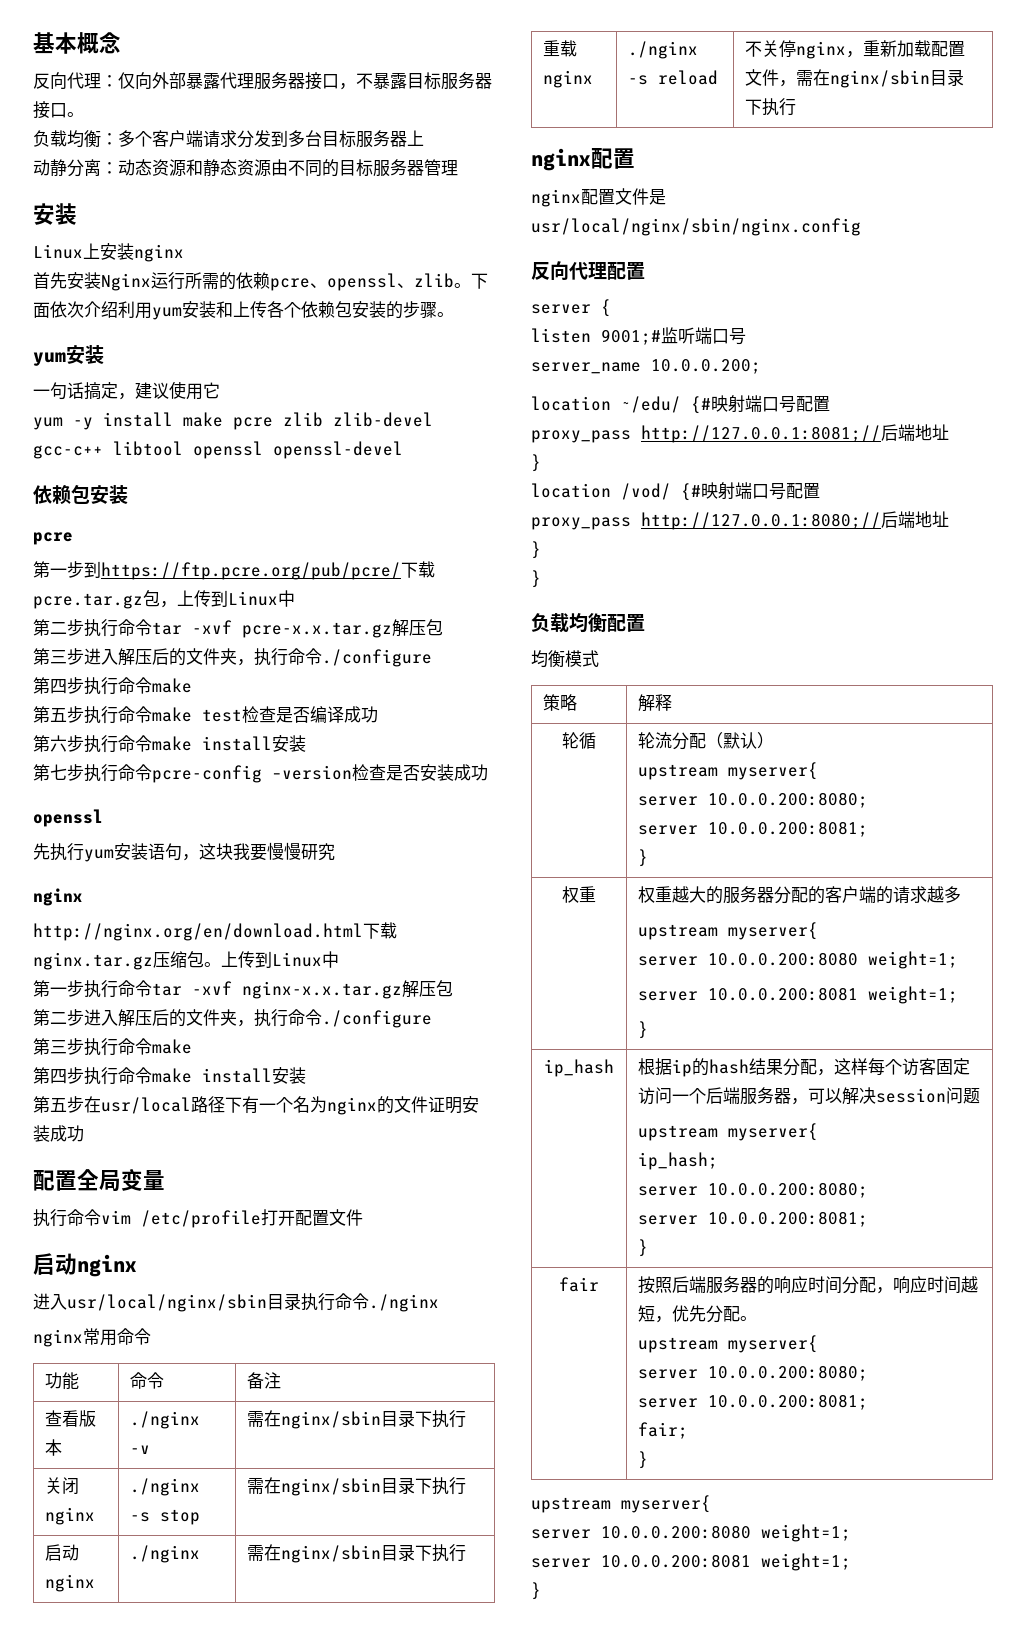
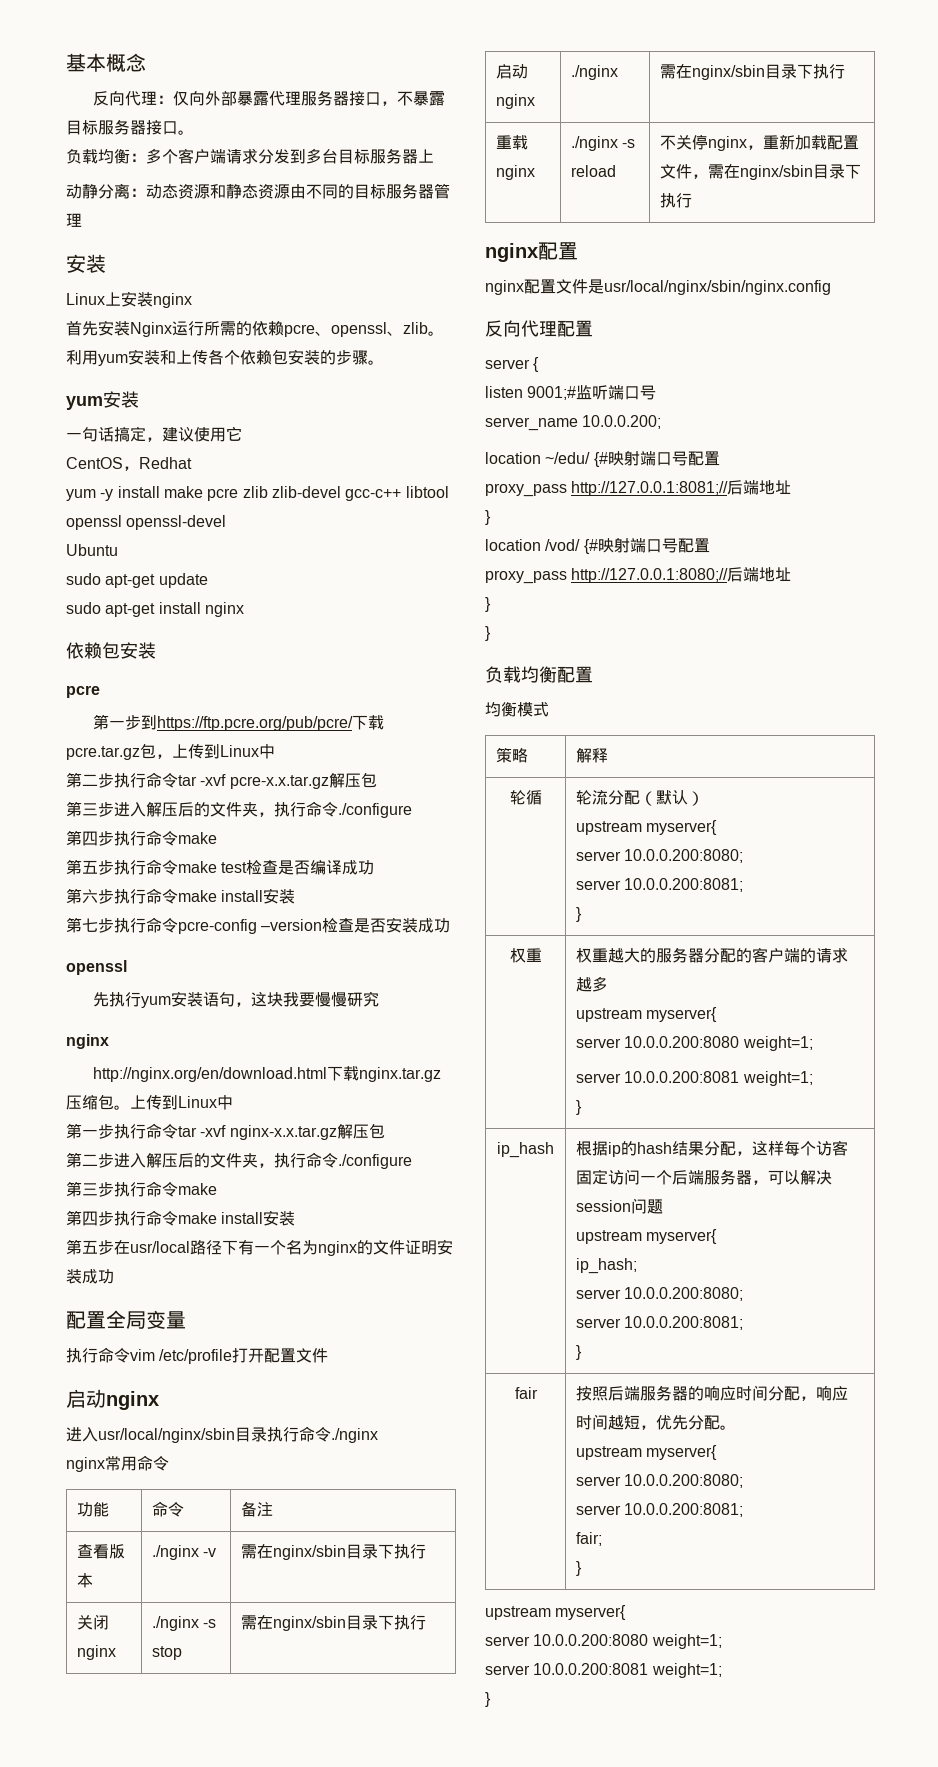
[471,273,488,289] [33,301,118,318] 下面依次介绍 -> (444, 333) none
(220, 390) none -> [66,457,192,471] // CentOS，Redhat
(403, 450) none -> [66,544,118,556] [66,573,208,588] [66,602,244,617] // Ubuntu // sudo apt-get update // sudo apt-get install nginx

